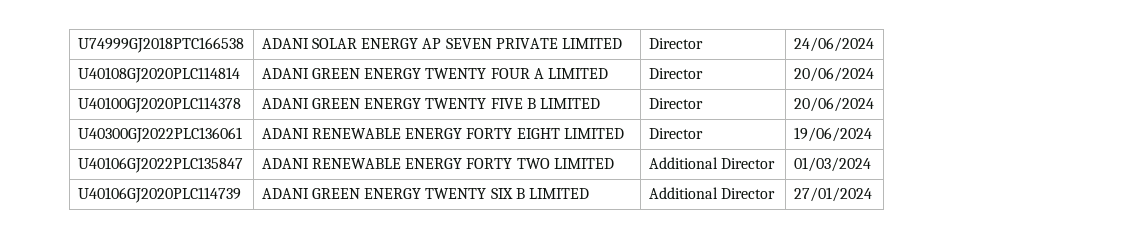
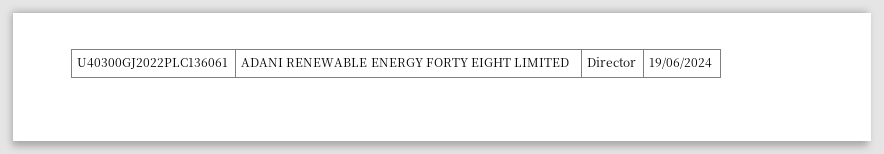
[77,37,244,53] [261,38,622,49] [648,38,703,49] [793,37,874,52] [77,67,240,83] [261,68,608,79] [648,68,703,79] [793,67,874,82] [77,97,241,113] [261,98,600,109] [648,98,703,109] [793,97,874,112] U74999GJ2018PTC166538 | ADANI SOLAR ENERGY AP SEVEN PRIVATE LIMITED | Director | 24/06/2024 // U40108GJ2020PLC114814 | ADANI GREEN ENERGY TWENTY FOUR A LIMITED | Director | 20/06/2024 // U40100GJ2020PLC114378 | ADANI GREEN ENERGY TWENTY FIVE B LIMITED | Director | 20/06/2024 // -> (77, 63) none
[77,157,243,173] [261,158,614,169] [648,157,775,169] [793,157,871,172] [77,187,241,203] [261,188,589,199] [648,187,775,199] [793,187,872,202] // U40106GJ2022PLC135847 | ADANI RENEWABLE ENERGY FORTY TWO LIMITED | Additional Director | 01/03/2024 // U40106GJ2020PLC114739 | ADANI GREEN ENERGY TWENTY SIX B LIMITED | Additional Director | 27/01/2024 -> (713, 63) none

